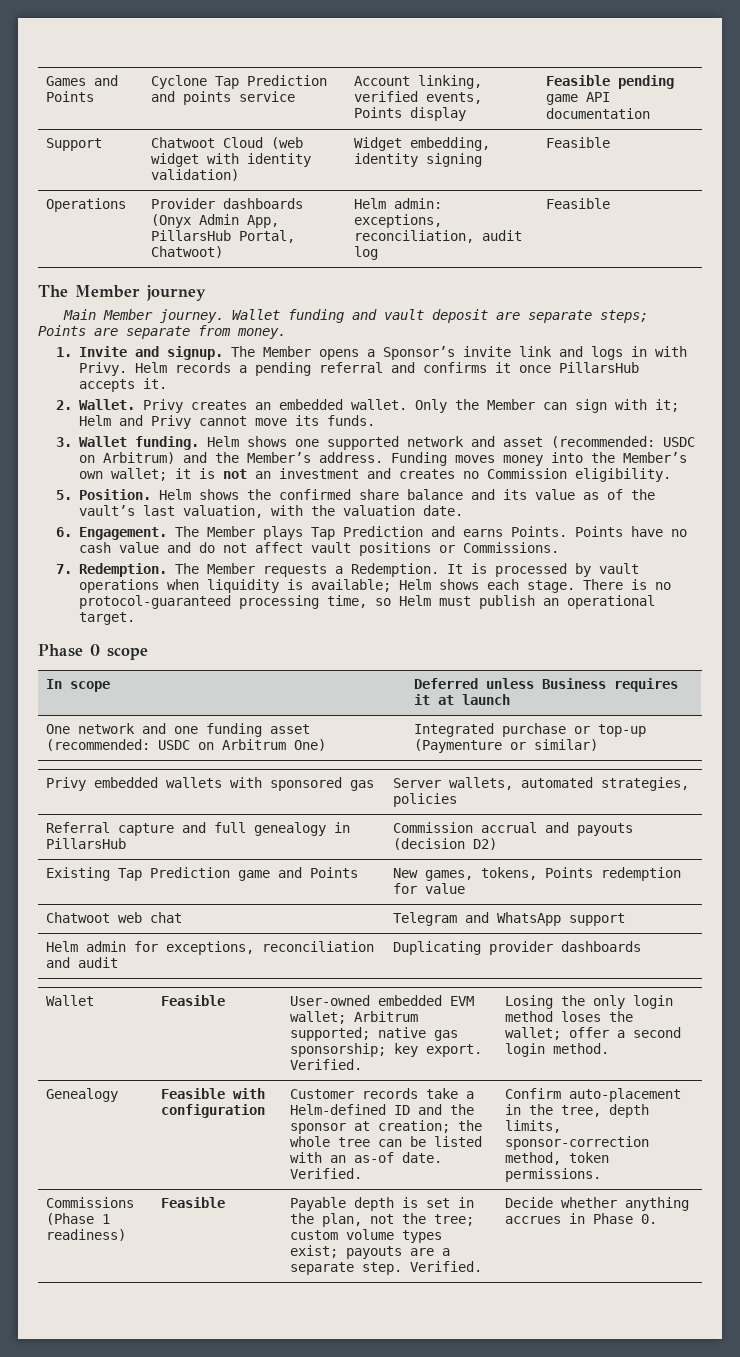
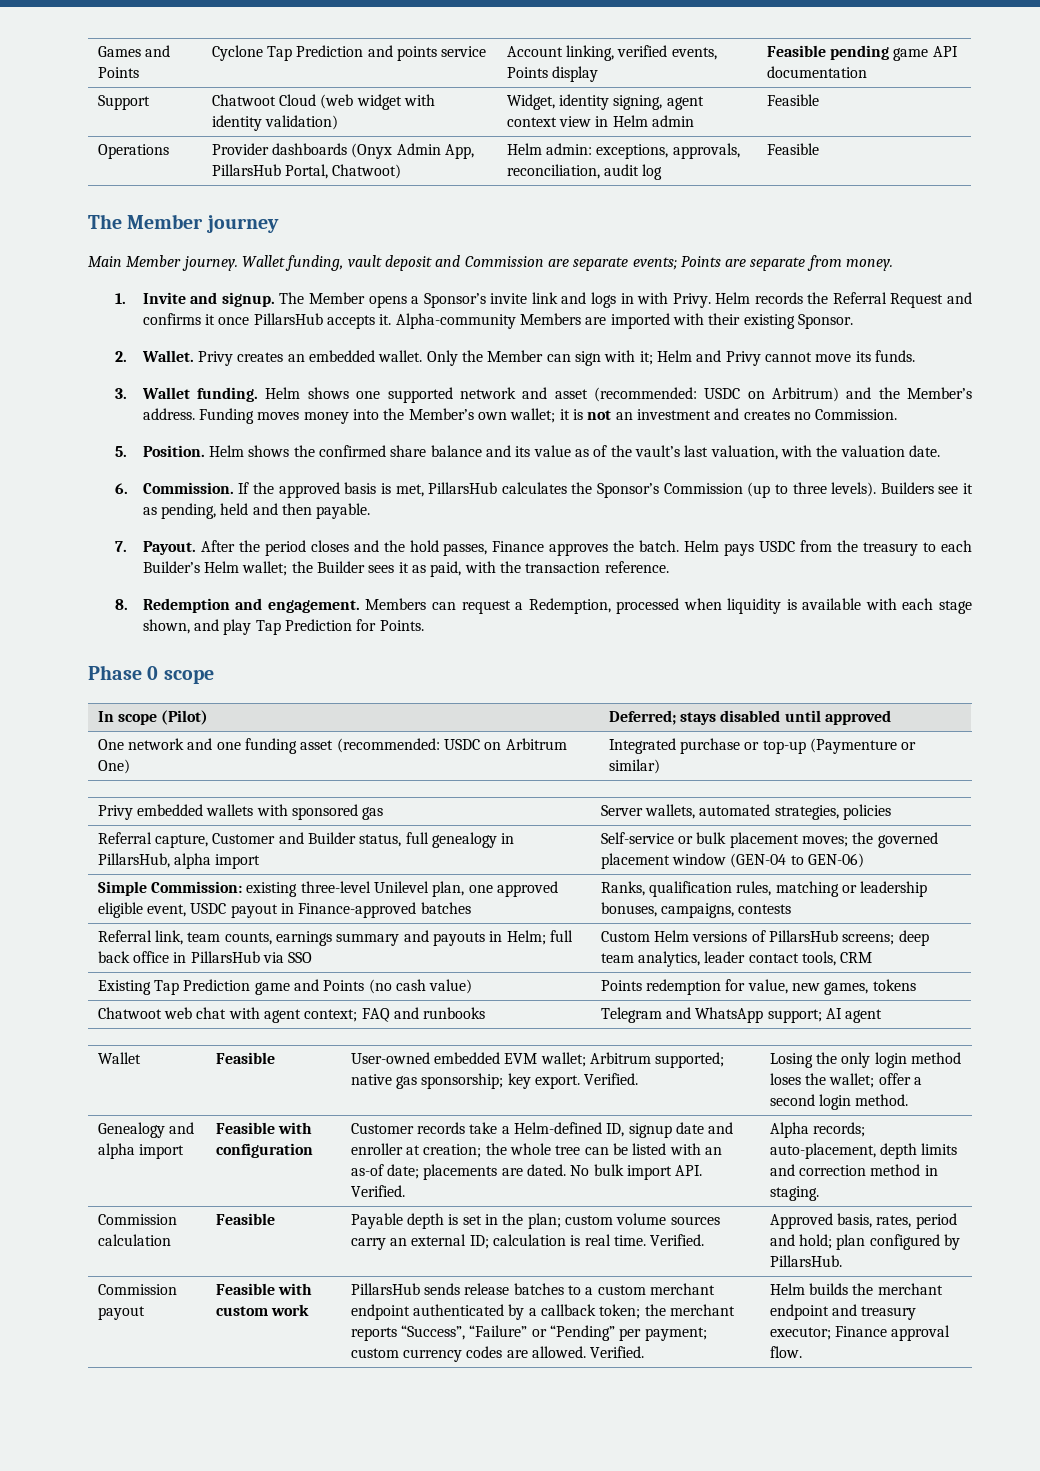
[353,137,490,151] [353,153,482,167] Widget embedding, identity signing -> [506,94,704,110] [506,115,694,127] Widget, identity signing, agent context view in Helm admin
(442, 221) none -> [672,143,740,159] approvals,
[288,309,649,323] funding and vault deposit are separate steps; -> [285,255,677,271] funding, vault deposit and Commission are separate events;
[238,362,383,376] a pending referral -> [807,292,944,308] the Referral Request
(167, 383) none -> [395,313,853,329] Alpha-community Members are imported with their existing Sponsor.
[486,468,671,482] Commission eligibility. -> [815,409,898,420] Commission.
[78,526,687,540] [78,542,559,556] [55,563,639,577] [78,579,671,593] [78,595,655,609] [78,612,135,625] Engagement. The Member plays Tap Prediction and earns Points. Points have no cash value and do not affect vault positions or Commissions. // 7. Redemption. The Member requests a Redemption. It is processed by vault operations when liquidity is available; Helm shows each stage. There is no protocol-guaranteed processing time, so Helm must publish an operational target. -> [142,482,974,498] [142,503,371,519] [115,540,973,556] [142,561,669,577] [115,598,972,614] [142,619,424,635] Commission. If the approved basis is met, PillarsHub calculates the Sponsor’s Commission (up to three levels). Builders see it as pending, held and then payable. // 7. Payout. After the period closes and the hold passes, Finance approves the batch. Helm pays USDC from the treasury to each Builder’s Helm wallet; the Builder sees it as paid, with the transaction reference. // 8. Redemption and engagement. Members can request a Redemption, processed when liquidity is available with each stage shown, and play Tap Prediction for Points.
[413,678,678,692] [413,694,510,705] | Deferred unless Business requires it at launch -> [161,710,209,725] [608,710,891,725] (Pilot) | Deferred; stays disabled until approved
[117,822,350,836] [45,838,126,849] [392,822,633,836] [392,838,497,850] capture and full genealogy in PillarsHub | Commission accrual and payouts (decision D2) -> [155,832,515,848] [97,853,261,869] [600,832,938,848] [600,853,864,869] [97,881,558,897] [97,902,471,918] [600,881,928,897] [600,902,792,918] [97,930,573,946] [97,951,313,963] [600,930,929,946] [600,951,873,967] capture, Customer and Builder status, full genealogy in PillarsHub, alpha import | Self-service or bulk placement moves; the governed placement window (GEN-04 to GEN-06) // Simple Commission: existing three-level Unilevel plan, one approved eligible event, USDC payout in Finance-approved batches | Ranks, qualification rules, matching or leadership bonuses, campaigns, contests // Referral link, team counts, earnings summary and payouts in Helm; full back office in PillarsHub via SSO | Custom Helm versions of PillarsHub screens; deep team analytics, leader contact tools, CRM
[392,867,681,881] [392,883,465,894] [45,912,182,923] [392,912,625,926] [45,941,374,955] [45,957,118,968] [392,941,641,955] | New games, tokens, Points redemption for value // Chatwoot web chat | Telegram and WhatsApp support // Helm admin for exceptions, reconciliation and audit | Duplicating provider dashboards -> [368,979,473,994] [600,979,916,995] [97,1007,486,1023] [600,1007,883,1023] (no cash value) | Points redemption for value, new games, tokens // Chatwoot web chat with agent context; FAQ and runbooks | Telegram and WhatsApp support; AI agent
(118, 1095) none -> [169,1122,195,1134] [97,1143,185,1159] and alpha import
[393,1104,474,1115] [289,1123,346,1134] ID and the sponsor -> [606,1122,734,1138] [350,1143,403,1155] ID, signup date and enroller
[401,1152,442,1163] [289,1168,362,1179] [504,1088,681,1102] [504,1104,649,1118] [504,1120,561,1133] [504,1136,649,1150] [504,1152,609,1165] [504,1168,601,1182] [45,1197,134,1208] [45,1213,110,1225] [45,1229,126,1241] date. Verified. | Confirm auto-placement in the tree, depth limits, sponsor-correction method, token permissions. // Commissions (Phase 1 readiness) -> [387,1164,703,1180] [350,1185,405,1197] [769,1122,866,1138] [769,1143,958,1159] [769,1164,938,1176] [769,1186,819,1201] [97,1214,177,1225] [97,1234,171,1246] date; placements are dated. No bulk import API. Verified. | Alpha records; auto-placement, depth limits and correction method in staging. // Commission calculation
[321,1213,474,1227] [289,1229,442,1243] [289,1245,450,1259] [289,1261,482,1275] [504,1197,689,1211] [504,1213,657,1224] plan, not the tree; custom volume types exist; payouts are a separate step. Verified. | Decide whether anything accrues in Phase 0. -> [527,1213,720,1229] [350,1234,705,1250] [769,1213,957,1229] [769,1234,960,1250] [769,1255,842,1267] [97,1284,177,1295] [97,1306,145,1320] [215,1283,313,1295] [215,1304,310,1316] [350,1283,715,1295] [350,1304,735,1320] [350,1325,707,1341] [350,1346,645,1362] [769,1283,943,1295] [769,1304,917,1320] [769,1325,951,1341] [769,1346,802,1358] plan; custom volume sources carry an external ID; calculation is real time. Verified. | Approved basis, rates, period and hold; plan configured by PillarsHub. // Commission payout | Feasible with custom work | PillarsHub sends release batches to a custom merchant endpoint authenticated by a callback token; the merchant reports “Success”, “Failure” or “Pending” per payment; custom currency codes are allowed. Verified. | Helm builds the merchant endpoint and treasury executor; Finance approval flow.

